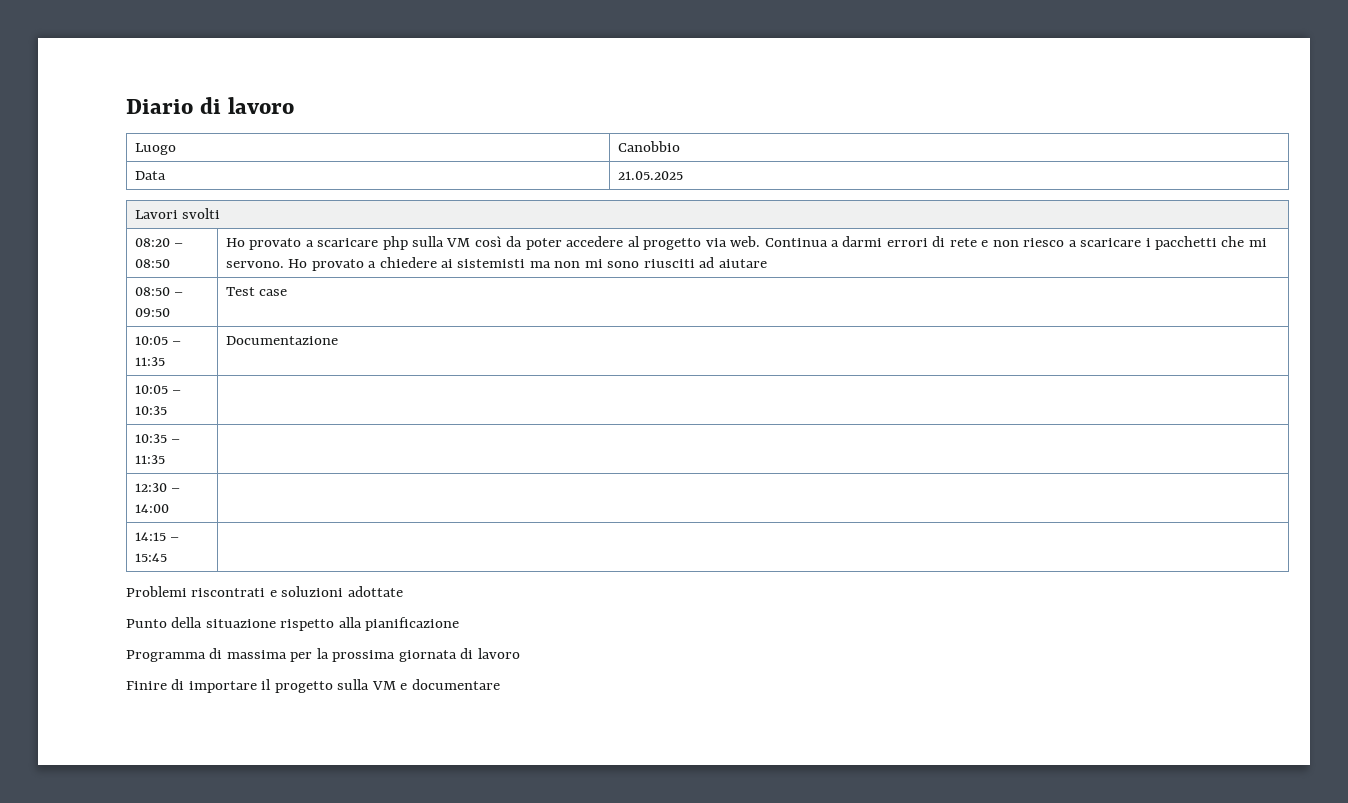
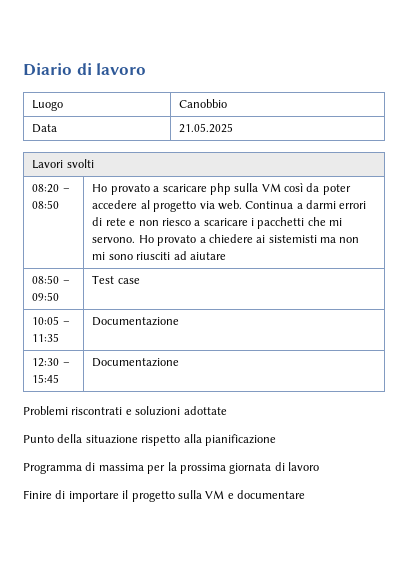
[134,385,182,394] [134,406,167,415] [134,434,181,443] [134,455,165,464] // 10:05 – 10:35 | // 10:35 – 11:35 | -> (180, 321) none
[134,504,169,513] [134,532,180,541] 14:00 | // 14:15 – -> (70, 364) none
(167, 557) none -> [92,358,180,367] Documentazione

